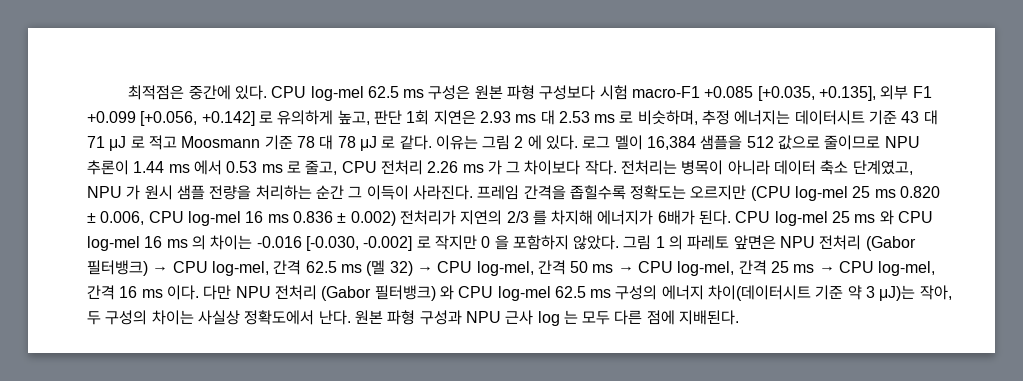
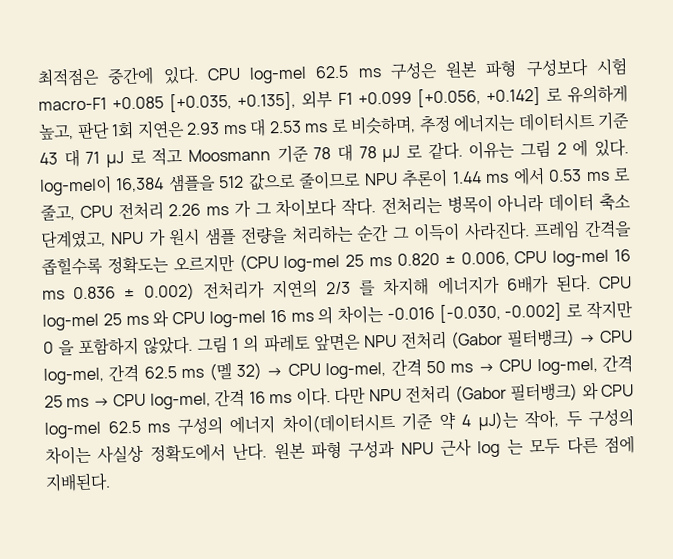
[582,135,643,150] 로그 멜이 -> [39,175,112,196] log-mel이
[866,286,876,298] 3 -> [461,414,471,427] 4

